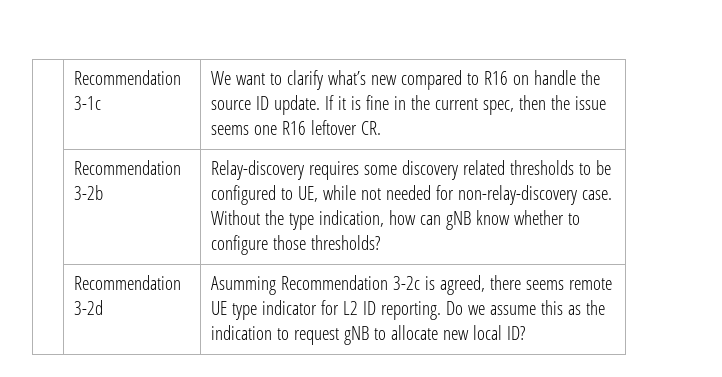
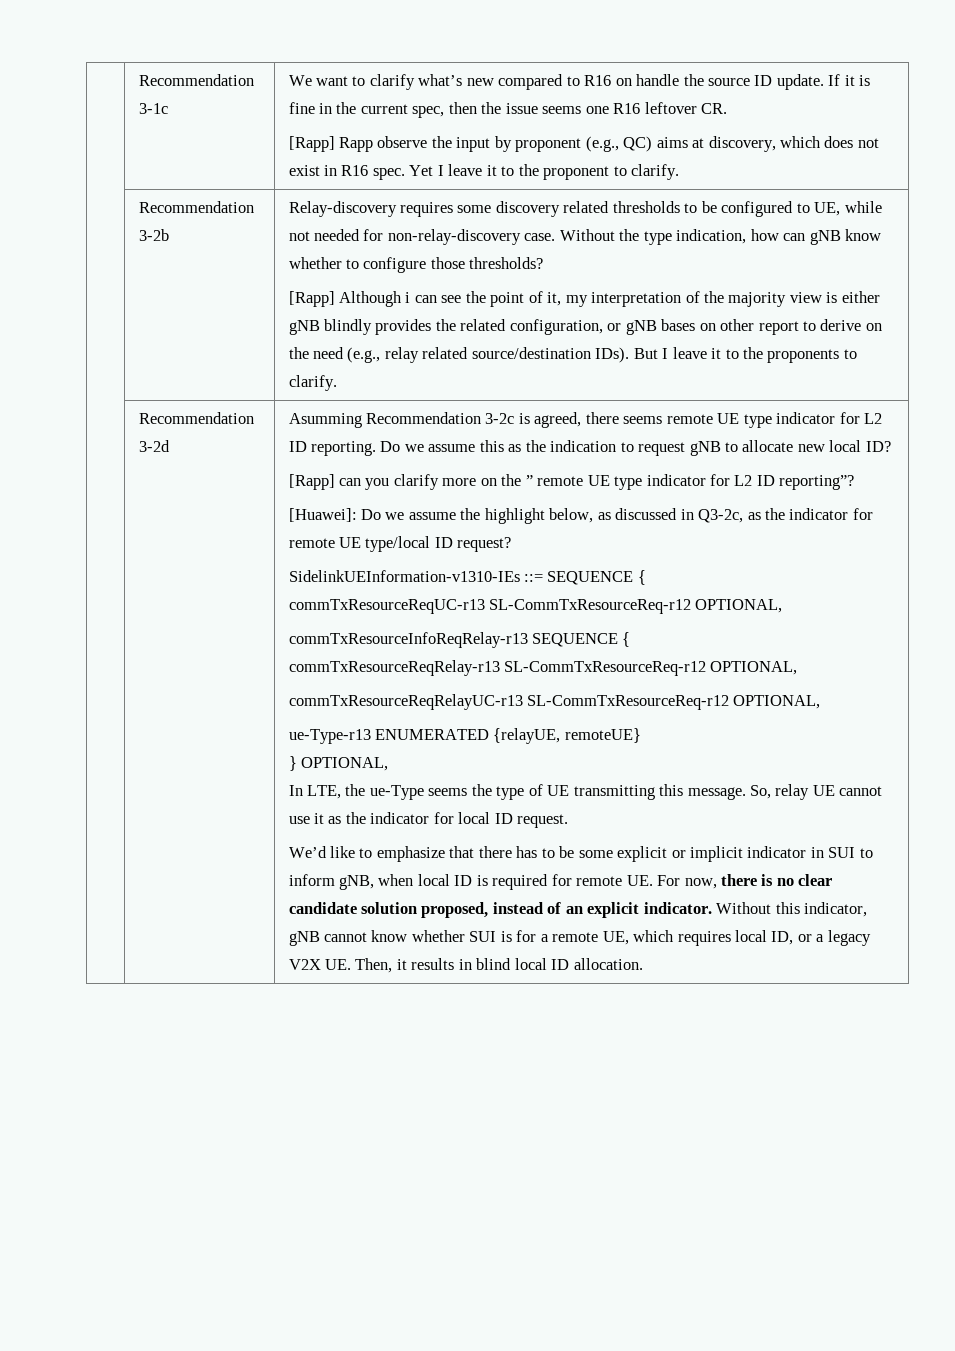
(382, 128) none -> [288,136,879,152] [288,164,679,180] // [Rapp] Rapp observe the input by proponent (e.g., QC) aims at discovery, which does not exist in R16 spec. Yet I leave it to the proponent to clarify.
(381, 242) none -> [288,291,880,307] [288,319,882,335] [288,347,857,363] [288,375,337,391] // [Rapp] Although i can see the point of it, my interpretation of the majority view is either gNB blindly provides the related configuration, or gNB bases on other report to derive on the need (e.g., relay related source/destination IDs). But I leave it to the proponents to clarify.
(526, 333) none -> [288,474,855,490] [288,508,873,524] [288,536,512,552] [288,570,646,585] [288,599,783,614] [288,632,631,648] [288,660,798,676] [288,694,821,710] [288,728,641,744] [288,756,388,771] [288,784,883,800] [288,812,569,828] [288,846,873,862] [288,874,833,890] [288,902,868,918] [288,930,871,946] [288,958,643,973] // [Rapp] can you clarify more on the ” remote UE type indicator for L2 ID reporting”? // [Huawei]: Do we assume the highlight below, as discussed in Q3-2c, as the indicator for remote UE type/local ID request? // SidelinkUEInformation-v1310-IEs ::= SEQUENCE { // commTxResourceReqUC-r13 SL-CommTxResourceReq-r12 OPTIONAL, // commTxResourceInfoReqRelay-r13 SEQUENCE { // commTxResourceReqRelay-r13 SL-CommTxResourceReq-r12 OPTIONAL, // commTxResourceReqRelayUC-r13 SL-CommTxResourceReq-r12 OPTIONAL, // ue-Type-r13 ENUMERATED {relayUE, remoteUE} // } OPTIONAL, // In LTE, the ue-Type seems the type of UE transmitting this message. So, relay UE cannot use it as the indicator for local ID request. // We’d like to emphasize that there has to be some explicit or implicit indicator in SUI to inform gNB, when local ID is required for remote UE. For now, there is no clear candidate solution proposed, instead of an explicit indicator. Without this indicator, gNB cannot know whether SUI is for a remote UE, which requires local ID, or a legacy V2X UE. Then, it results in blind local ID allocation.

